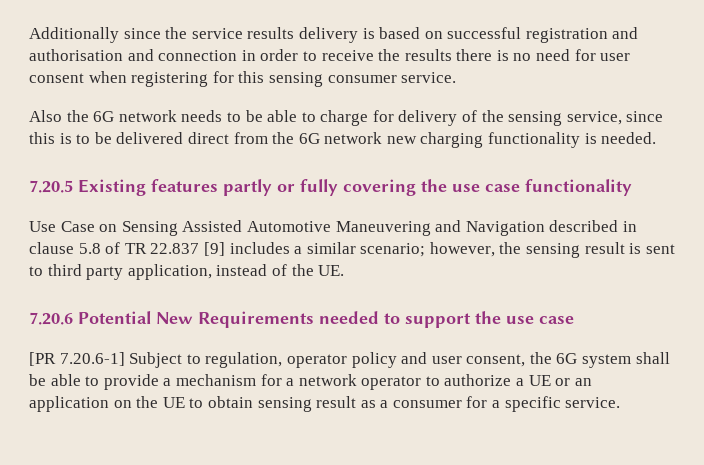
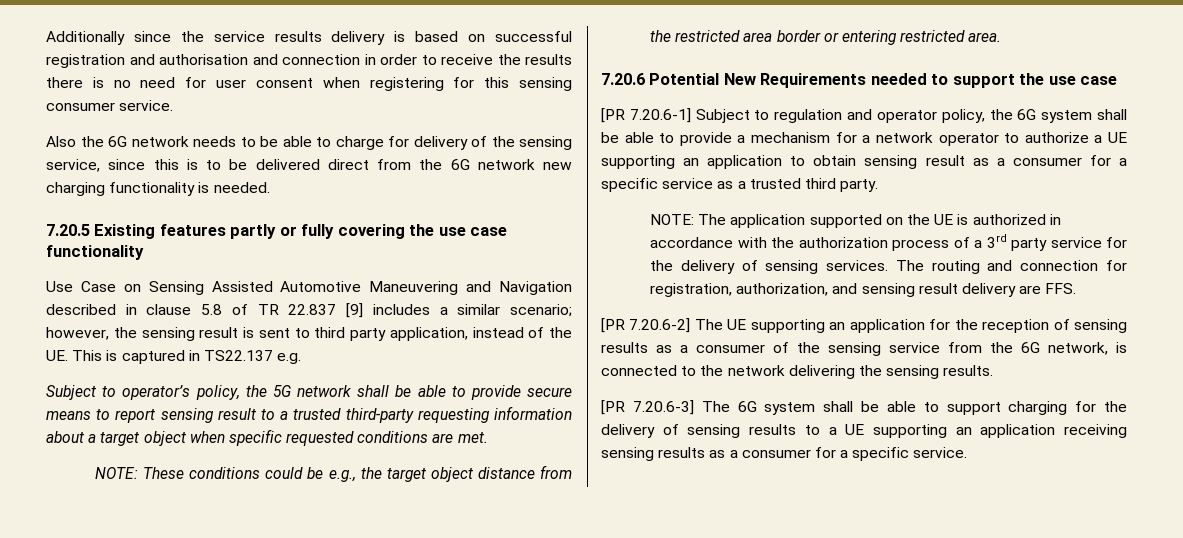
(345, 270) none -> [72,350,302,364] [46,385,572,400] [46,406,572,423] [46,429,488,446] [95,465,572,482] [650,30,1002,45] This is captured in TS22.137 e.g. // Subject to operator’s policy, the 5G network shall be able to provide secure means to report sensing result to a trusted third-party requesting information about a target object when specific requested conditions are met. // NOTE: These conditions could be e.g., the target object distance from the restricted area border or entering restricted area.
[205,352,526,368] regulation, operator policy and user consent, -> [774,109,985,123] regulation and operator policy,
[555,378,592,386] [29,396,185,412] or an application on the UE -> [601,155,783,169] supporting an application
(561, 404) none -> [662,178,879,192] [650,214,1061,228] [650,234,1127,251] [650,260,1127,274] [650,283,1077,297] [601,318,1127,333] [601,342,1127,356] [601,365,994,379] [601,400,1127,415] [601,424,1127,438] [601,447,910,461] service as a trusted third party. // NOTE: The application supported on the UE is authorized in accordance with the authorization process of a 3rd party service for the delivery of sensing services. The routing and connection for registration, authorization, and sensing result delivery are FFS. // [PR 7.20.6-2] The UE supporting an application for the reception of sensing results as a consumer of the sensing service from the 6G network, is connected to the network delivering the sensing results. // [PR 7.20.6-3] The 6G system shall be able to support charging for the delivery of sensing results to a UE supporting an application receiving sensing results as a consumer for a specific

